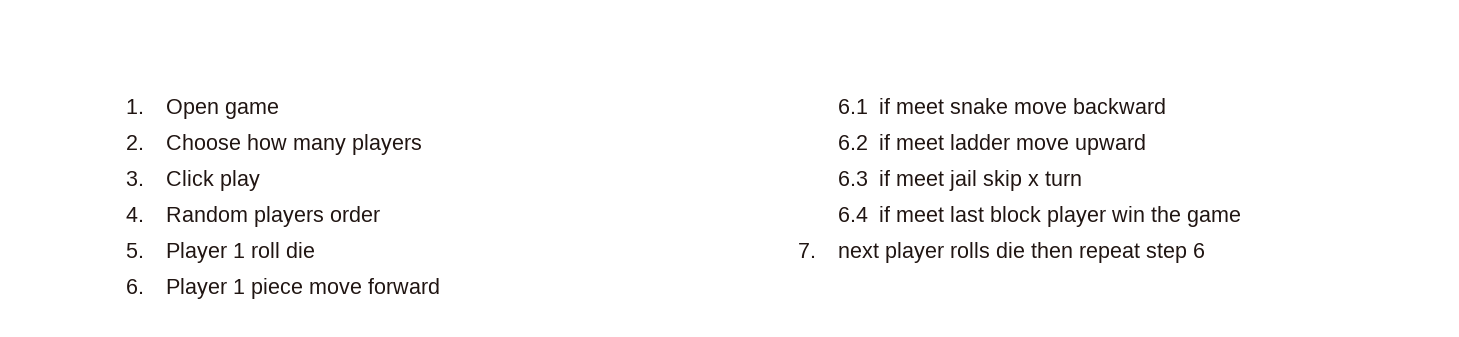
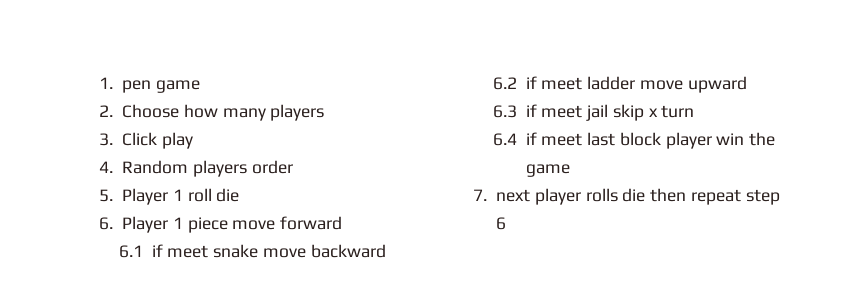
[166,99,220,119] Open -> [122,80,152,93] pen

